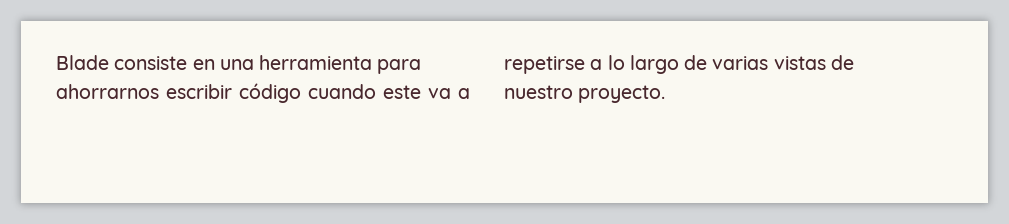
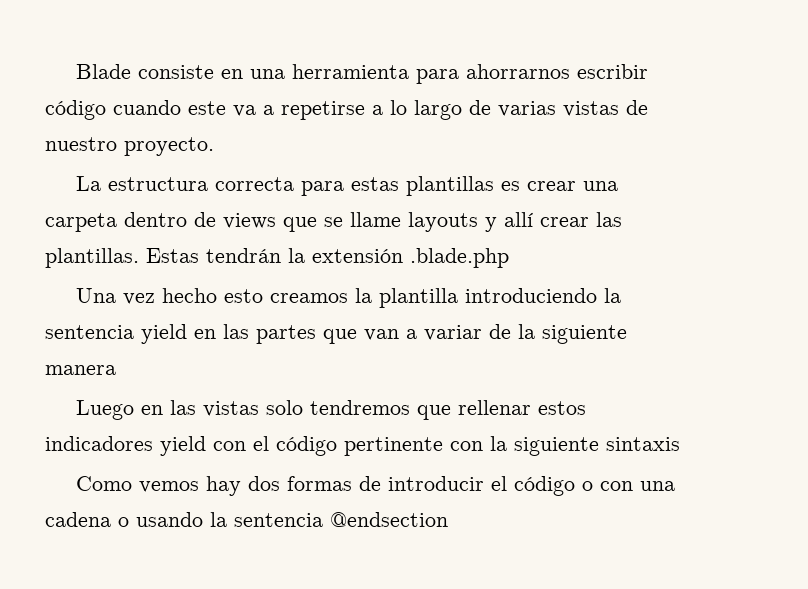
(666, 94) none -> [76,176,619,196] [45,212,622,232] [45,248,509,268] [76,288,622,308] [45,324,627,344] [45,365,116,375] [76,400,587,420] [45,436,680,456] [76,476,676,496] [45,512,448,527] // La estructura correcta para estas plantillas es crear una carpeta dentro de views que se llame layouts y allí crear las plantillas. Estas tendrán la extensión .blade.php // Una vez hecho esto creamos la plantilla introduciendo la sentencia yield en las partes que van a variar de la siguiente manera // Luego en las vistas solo tendremos que rellenar estos indicadores yield con el código pertinente con la siguiente sintaxis // Como vemos hay dos formas de introducir el código o con una cadena o usando la sentencia @endsection

